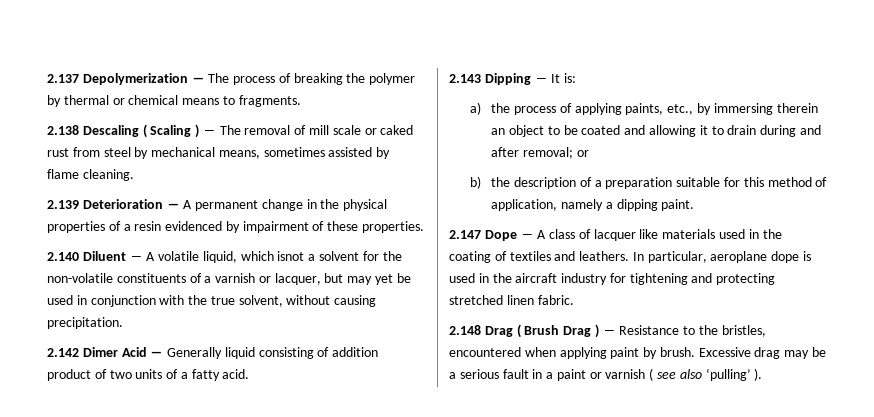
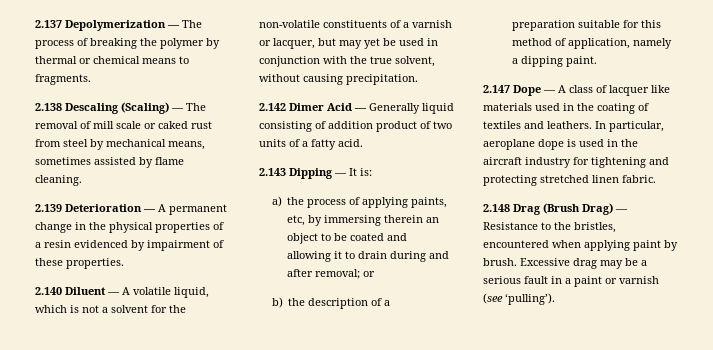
[142,124,200,138] ( Scaling ) -> [121,102,169,114] (Scaling)
[277,251,305,261] isnot -> [70,305,99,313] is not
[667,104,694,115] etc., -> [287,215,306,226] etc,
[516,324,599,338] ( Brush Drag ) -> [543,203,613,215] (Brush Drag)
[649,368,763,381] ( see also ‘pulling’ ). -> [483,293,555,305] (see ‘pulling’).

